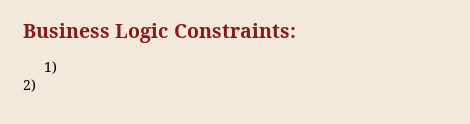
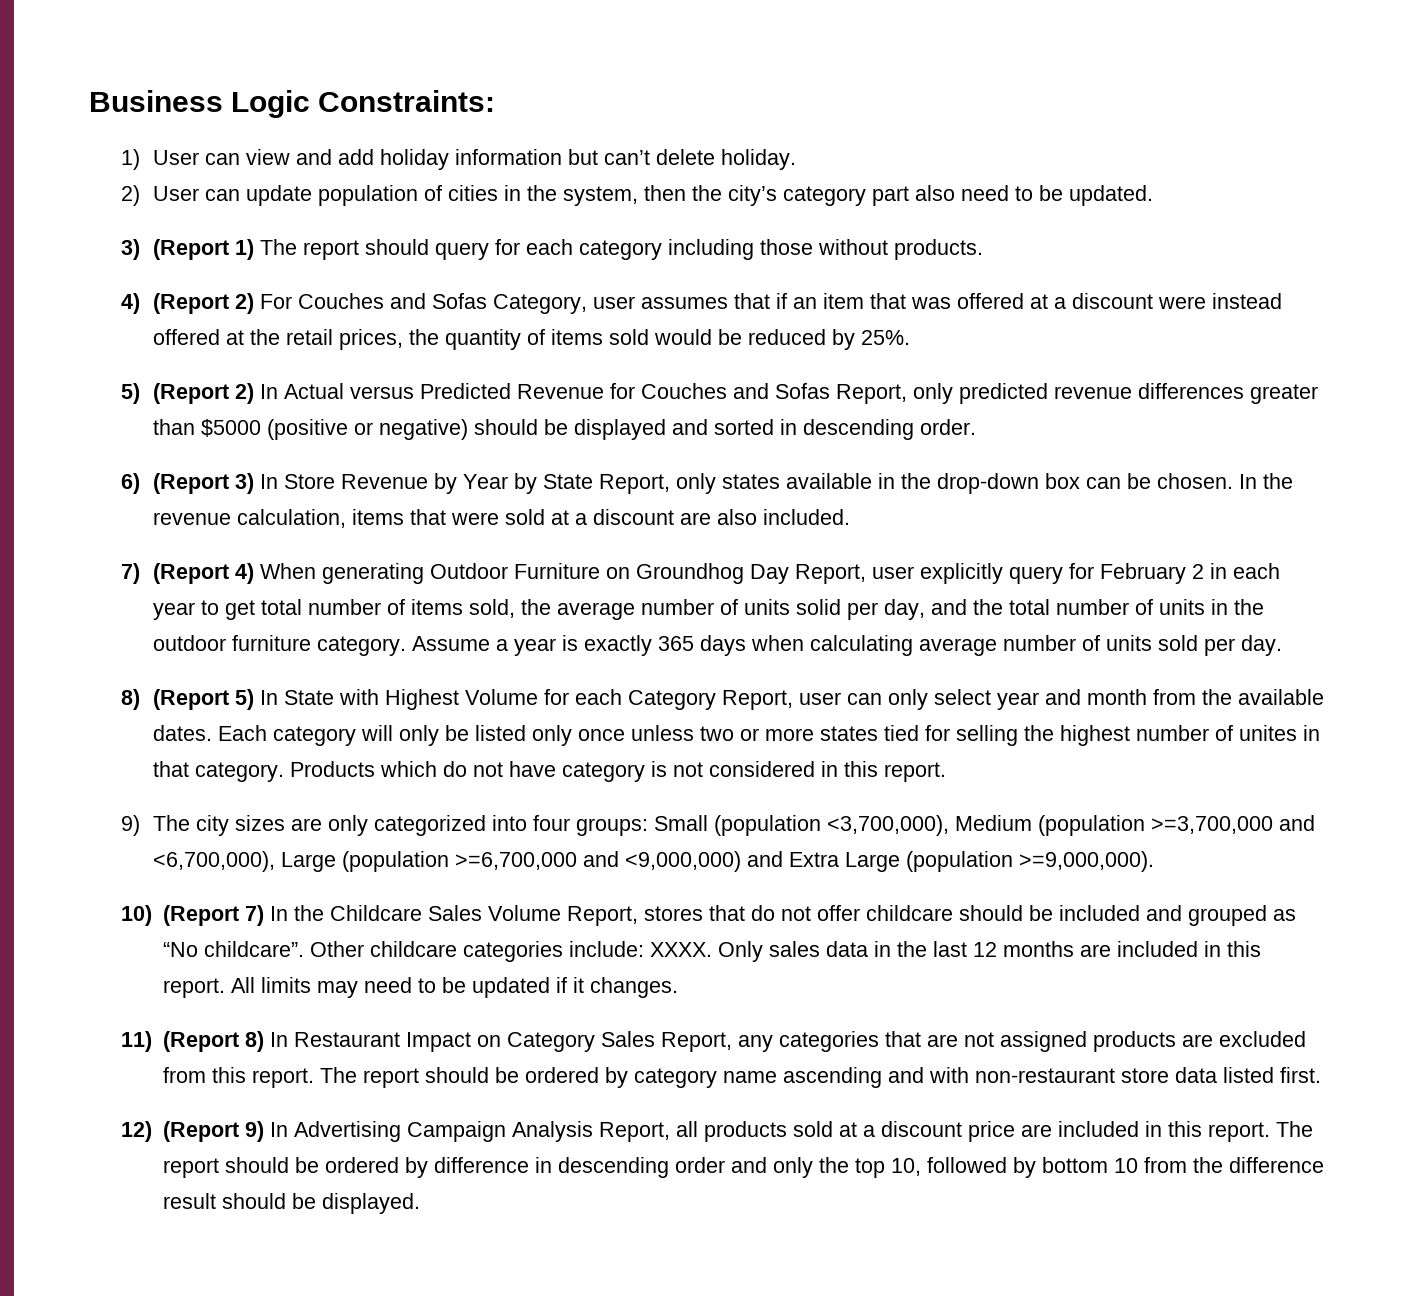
[23,79,36,92] // 2) -> [153,149,797,170] [121,185,1154,206] [121,239,984,260] [121,293,1283,314] [153,329,911,350] [121,383,1319,404] [153,419,977,440] [121,473,1294,494] [153,509,851,528] [121,563,1281,584] [153,599,1265,620] [153,635,1283,656] [121,689,1325,710] [153,725,1321,746] [153,761,947,782] [121,815,1316,836] [153,851,1155,872] [121,905,1296,926] [162,941,1261,962] [162,977,678,998] [121,1031,1306,1052] [162,1067,1321,1088] [121,1121,1313,1142] [162,1157,1324,1178] [162,1193,420,1214] User can view and add holiday information but can’t delete holiday. // 2) User can update population of cities in the system, then the city’s category part also need to be updated. // 3) (Report 1) The report should query for each category including those without products. // 4) (Report 2) For Couches and Sofas Category, user assumes that if an item that was offered at a discount were instead offered at the retail prices, the quantity of items sold would be reduced by 25%. // 5) (Report 2) In Actual versus Predicted Revenue for Couches and Sofas Report, only predicted revenue differences greater than $5000 (positive or negative) should be displayed and sorted in descending order. // 6) (Report 3) In Store Revenue by Year by State Report, only states available in the drop-down box can be chosen. In the revenue calculation, items that were sold at a discount are also included. // 7) (Report 4) When generating Outdoor Furniture on Groundhog Day Report, user explicitly query for February 2 in each year to get total number of items sold, the average number of units solid per day, and the total number of units in the outdoor furniture category. Assume a year is exactly 365 days when calculating average number of units sold per day. // 8) (Report 5) In State with Highest Volume for each Category Report, user can only select year and month from the available dates. Each category will only be listed only once unless two or more states tied for selling the highest number of unites in that category. Products which do not have category is not considered in this report. // 9) The city sizes are only categorized into four groups: Small (population <3,700,000), Medium (population >=3,700,000 and <6,700,000), Large (population >=6,700,000 and <9,000,000) and Extra Large (population >=9,000,000). // 10) (Report 7) In the Childcare Sales Volume Report, stores that do not offer childcare should be included and grouped as “No childcare”. Other childcare categories include: XXXX. Only sales data in the last 12 months are included in this report. All limits may need to be updated if it changes. // 11) (Report 8) In Restaurant Impact on Category Sales Report, any categories that are not assigned products are excluded from this report. The report should be ordered by category name ascending and with non-restaurant store data listed first. // 12) (Report 9) In Advertising Campaign Analysis Report, all products sold at a discount price are included in this report. The report should be ordered by difference in descending order and only the top 10, followed by bottom 10 from the difference result should be displayed.

